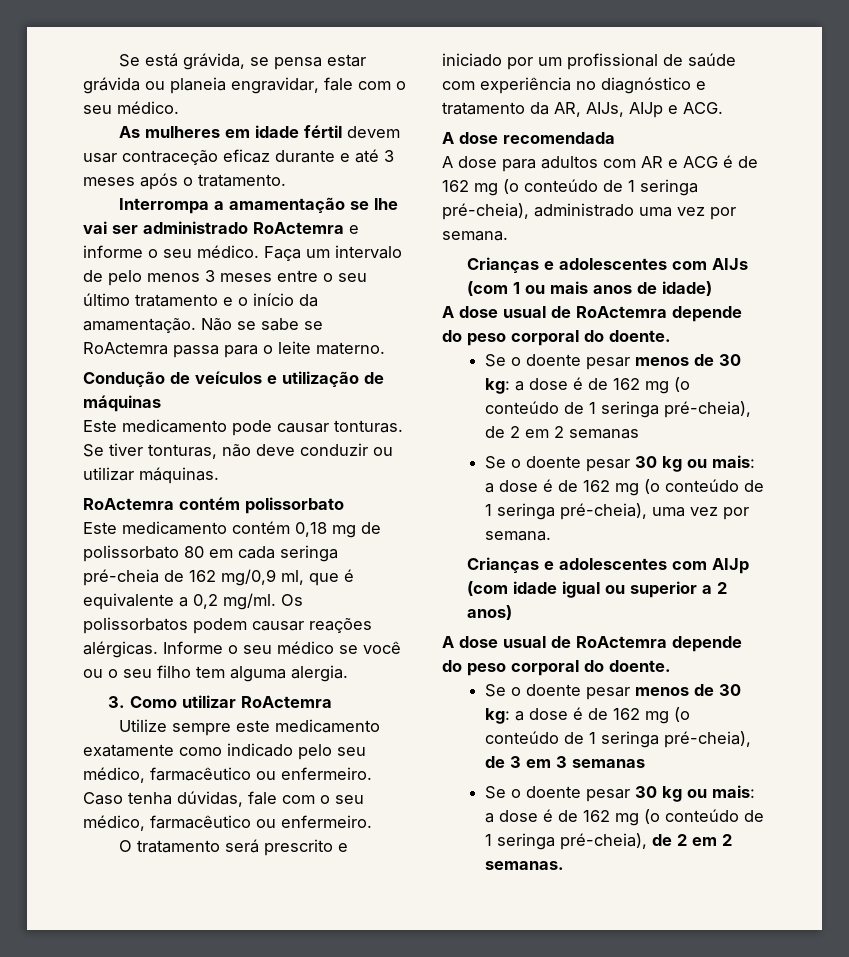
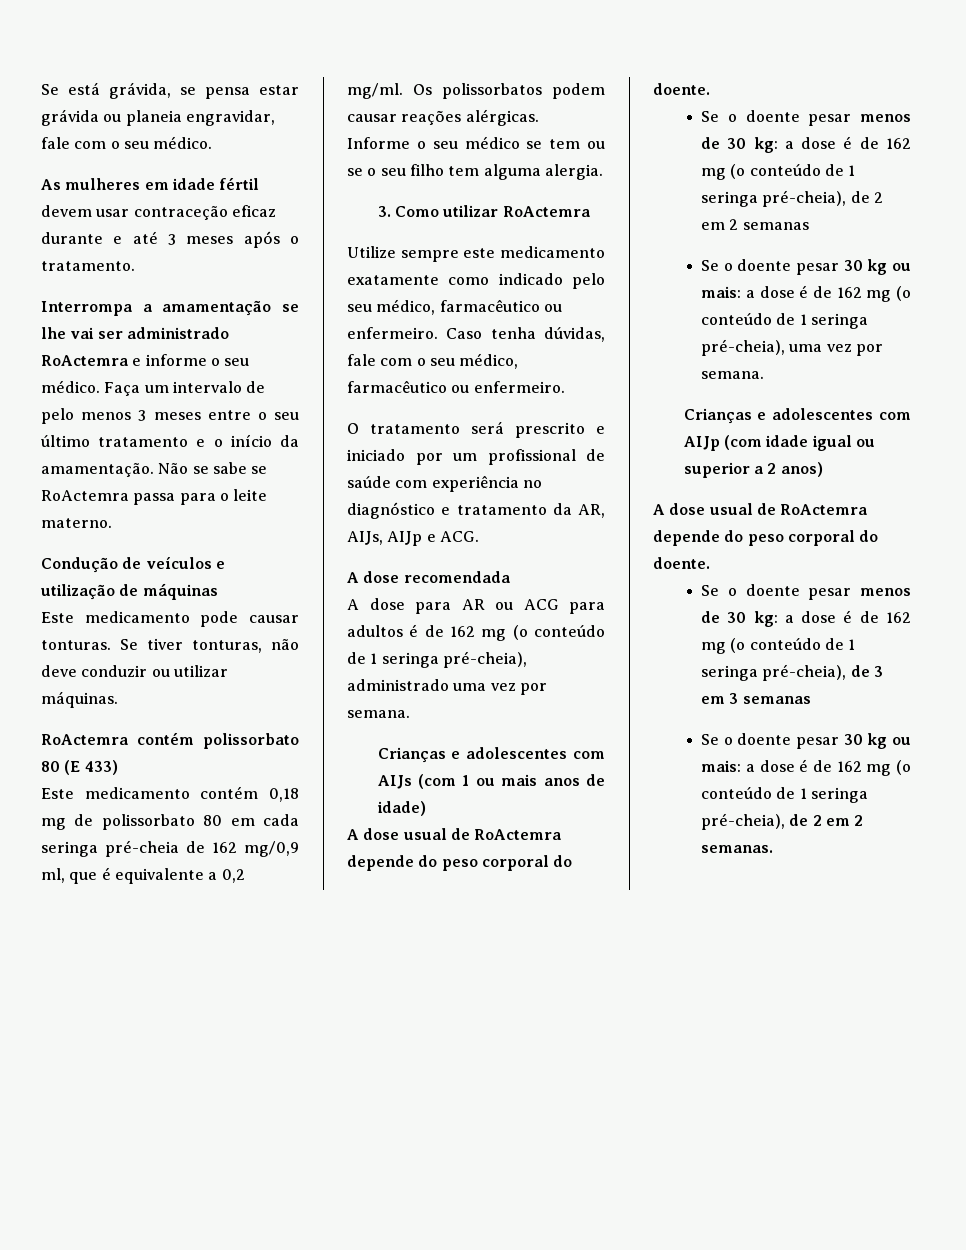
(344, 505) none -> [41,760,118,775] 80 (E 433)
[363,641,401,654] [83,669,103,678] você ou -> [549,139,605,149] [347,168,363,176] tem ou se
[541,156,718,169] adultos com AR e ACG -> [461,599,605,614] [347,625,403,637] AR ou ACG para adultos

